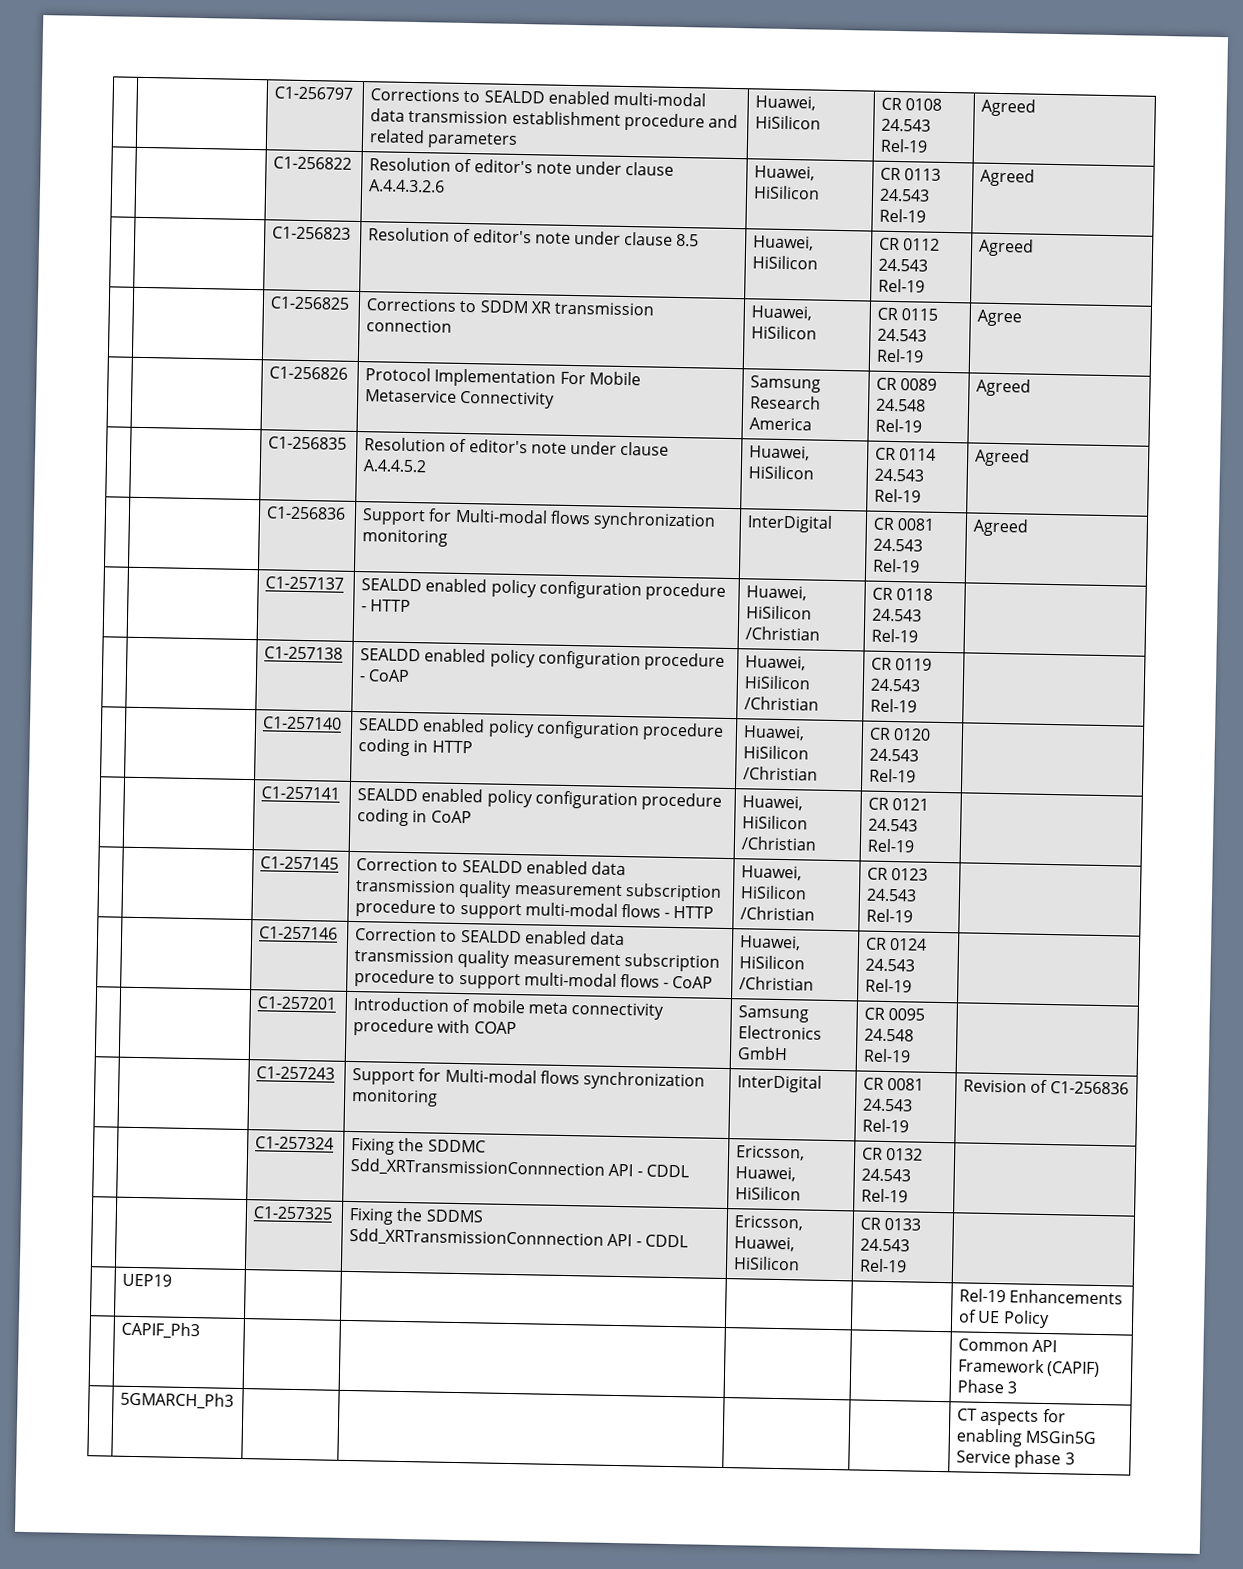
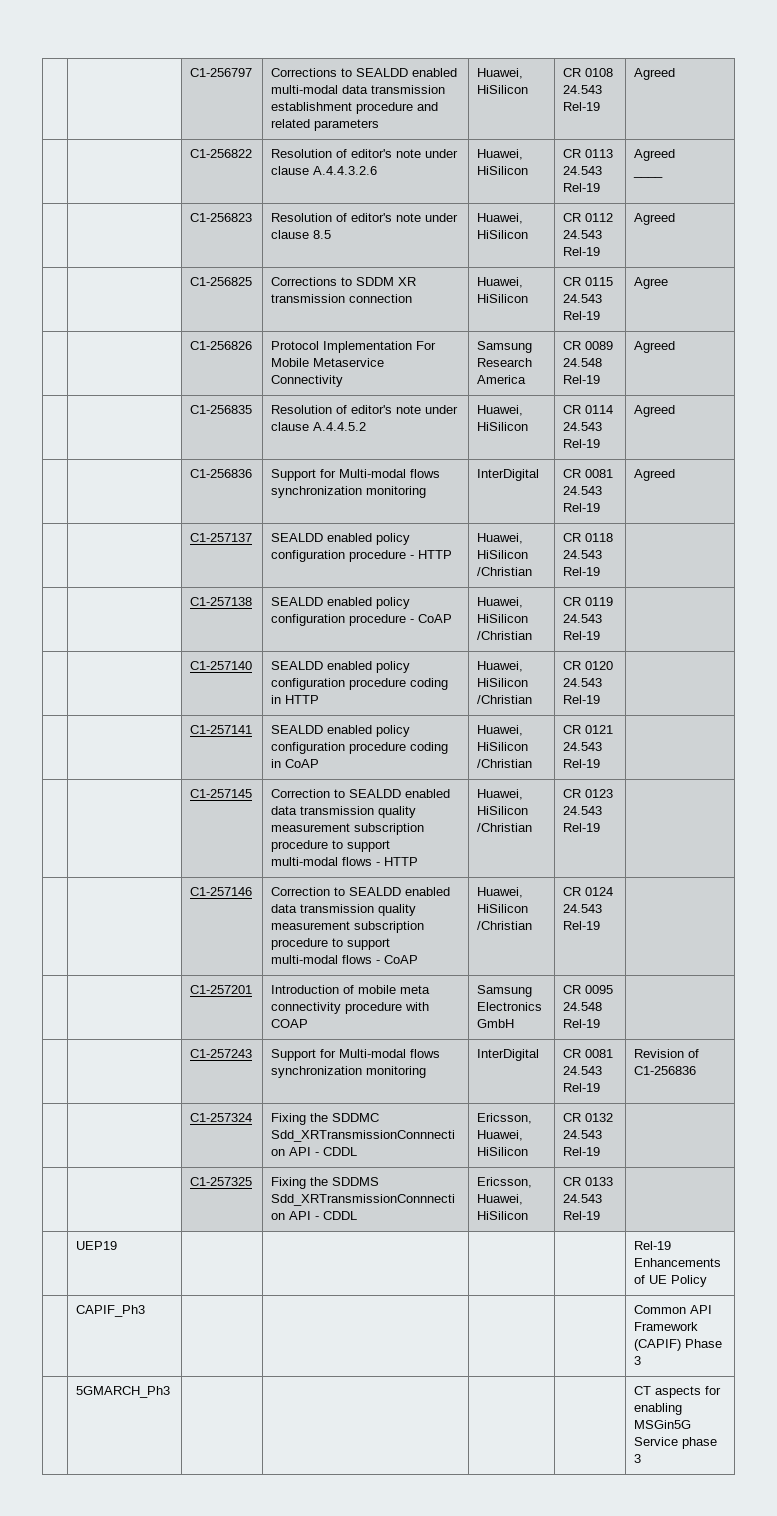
(1036, 177) none -> [633,175,664,178] // ____

